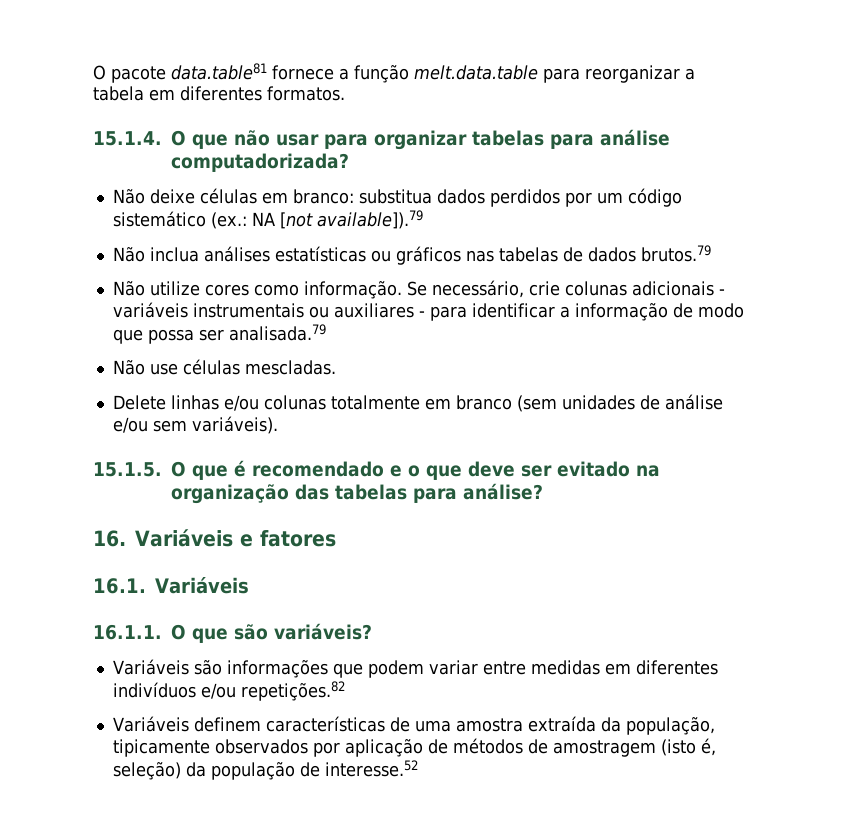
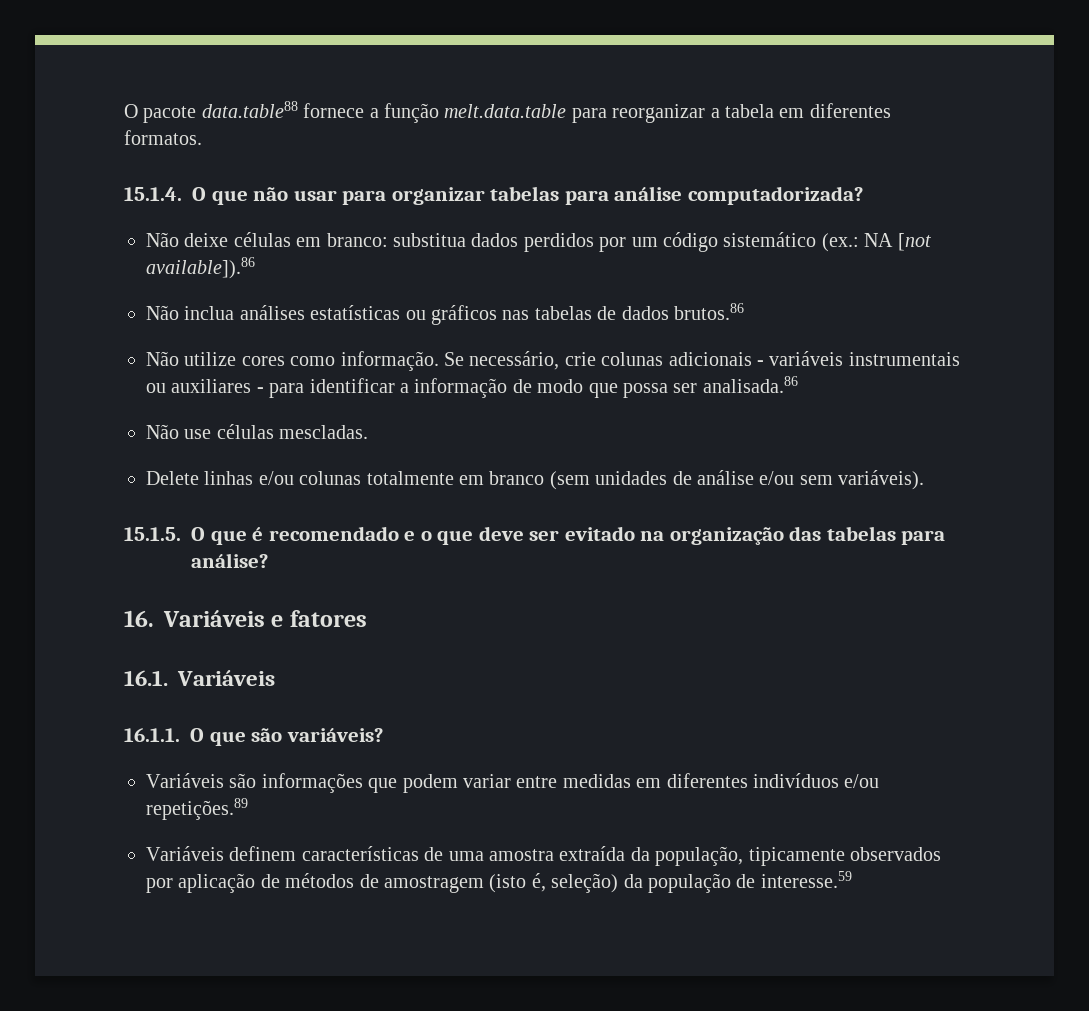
[171,63,267,80] data.table81 -> [201,101,298,118] data.table88
[316,210,423,229] available]).79 -> [146,257,255,279] available]).86
[640,245,711,262] brutos.79 -> [673,303,744,320] brutos.86
[228,324,326,341] analisada.79 -> [702,376,798,393] analisada.86
[240,681,345,701] repetições.82 -> [146,798,248,820] repetições.89
[324,760,418,777] interesse.52 -> [760,871,852,888] interesse.59

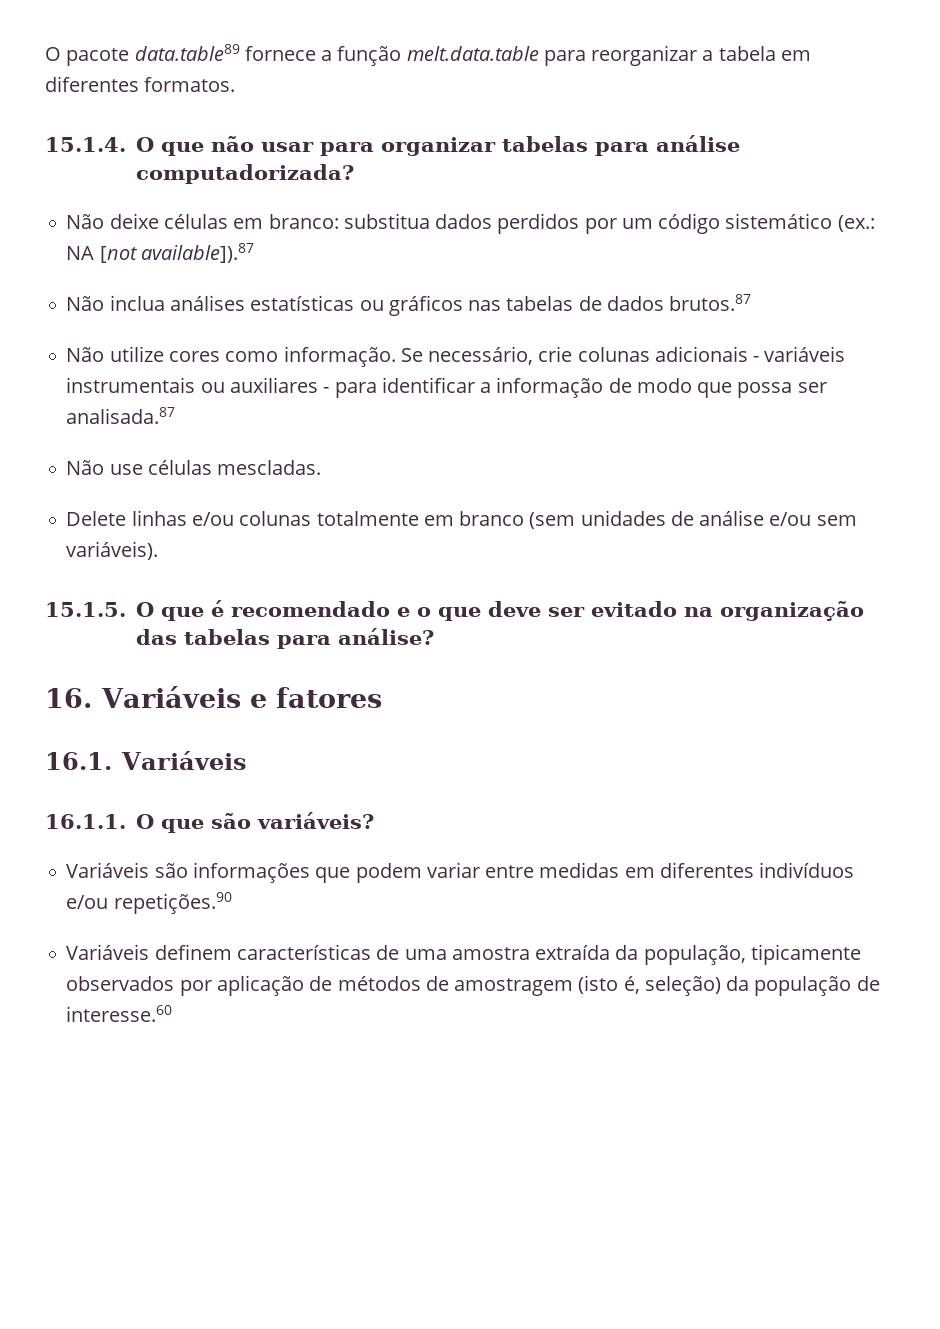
[201,101,298,118] data.table88 -> [134,44,240,61] data.table89
[146,257,255,279] available]).86 -> [140,243,254,263] available]).87
[673,303,744,320] brutos.86 -> [669,294,752,311] brutos.87
[702,376,798,393] analisada.86 -> [66,407,176,424] analisada.87
[146,798,248,820] repetições.89 -> [113,892,232,914] repetições.90
[760,871,852,888] interesse.59 -> [66,1005,173,1022] interesse.60

